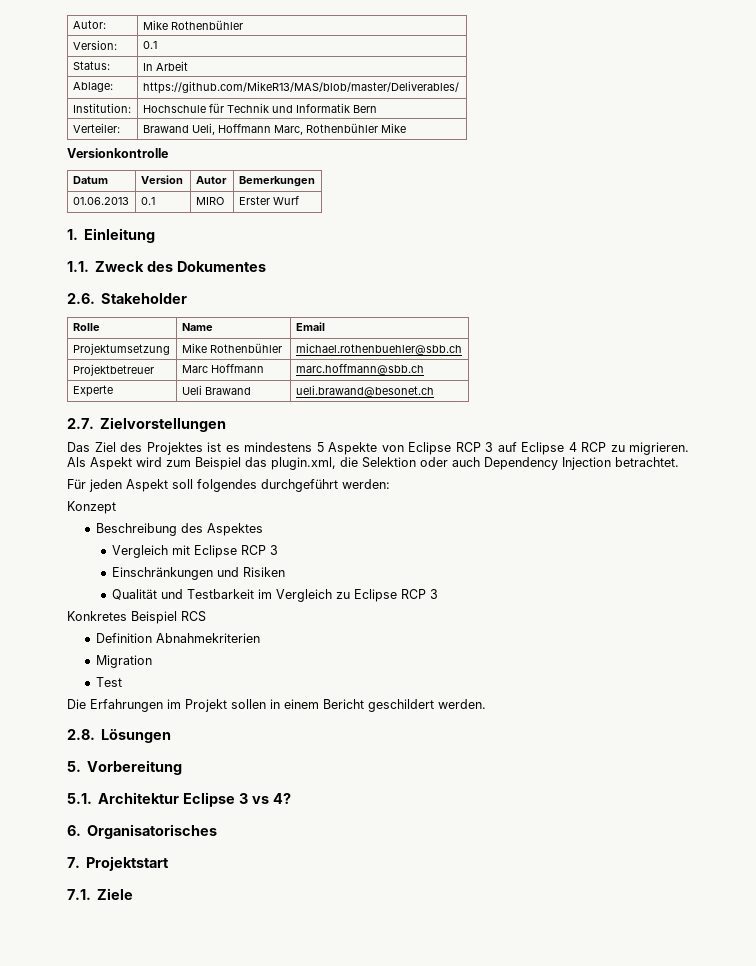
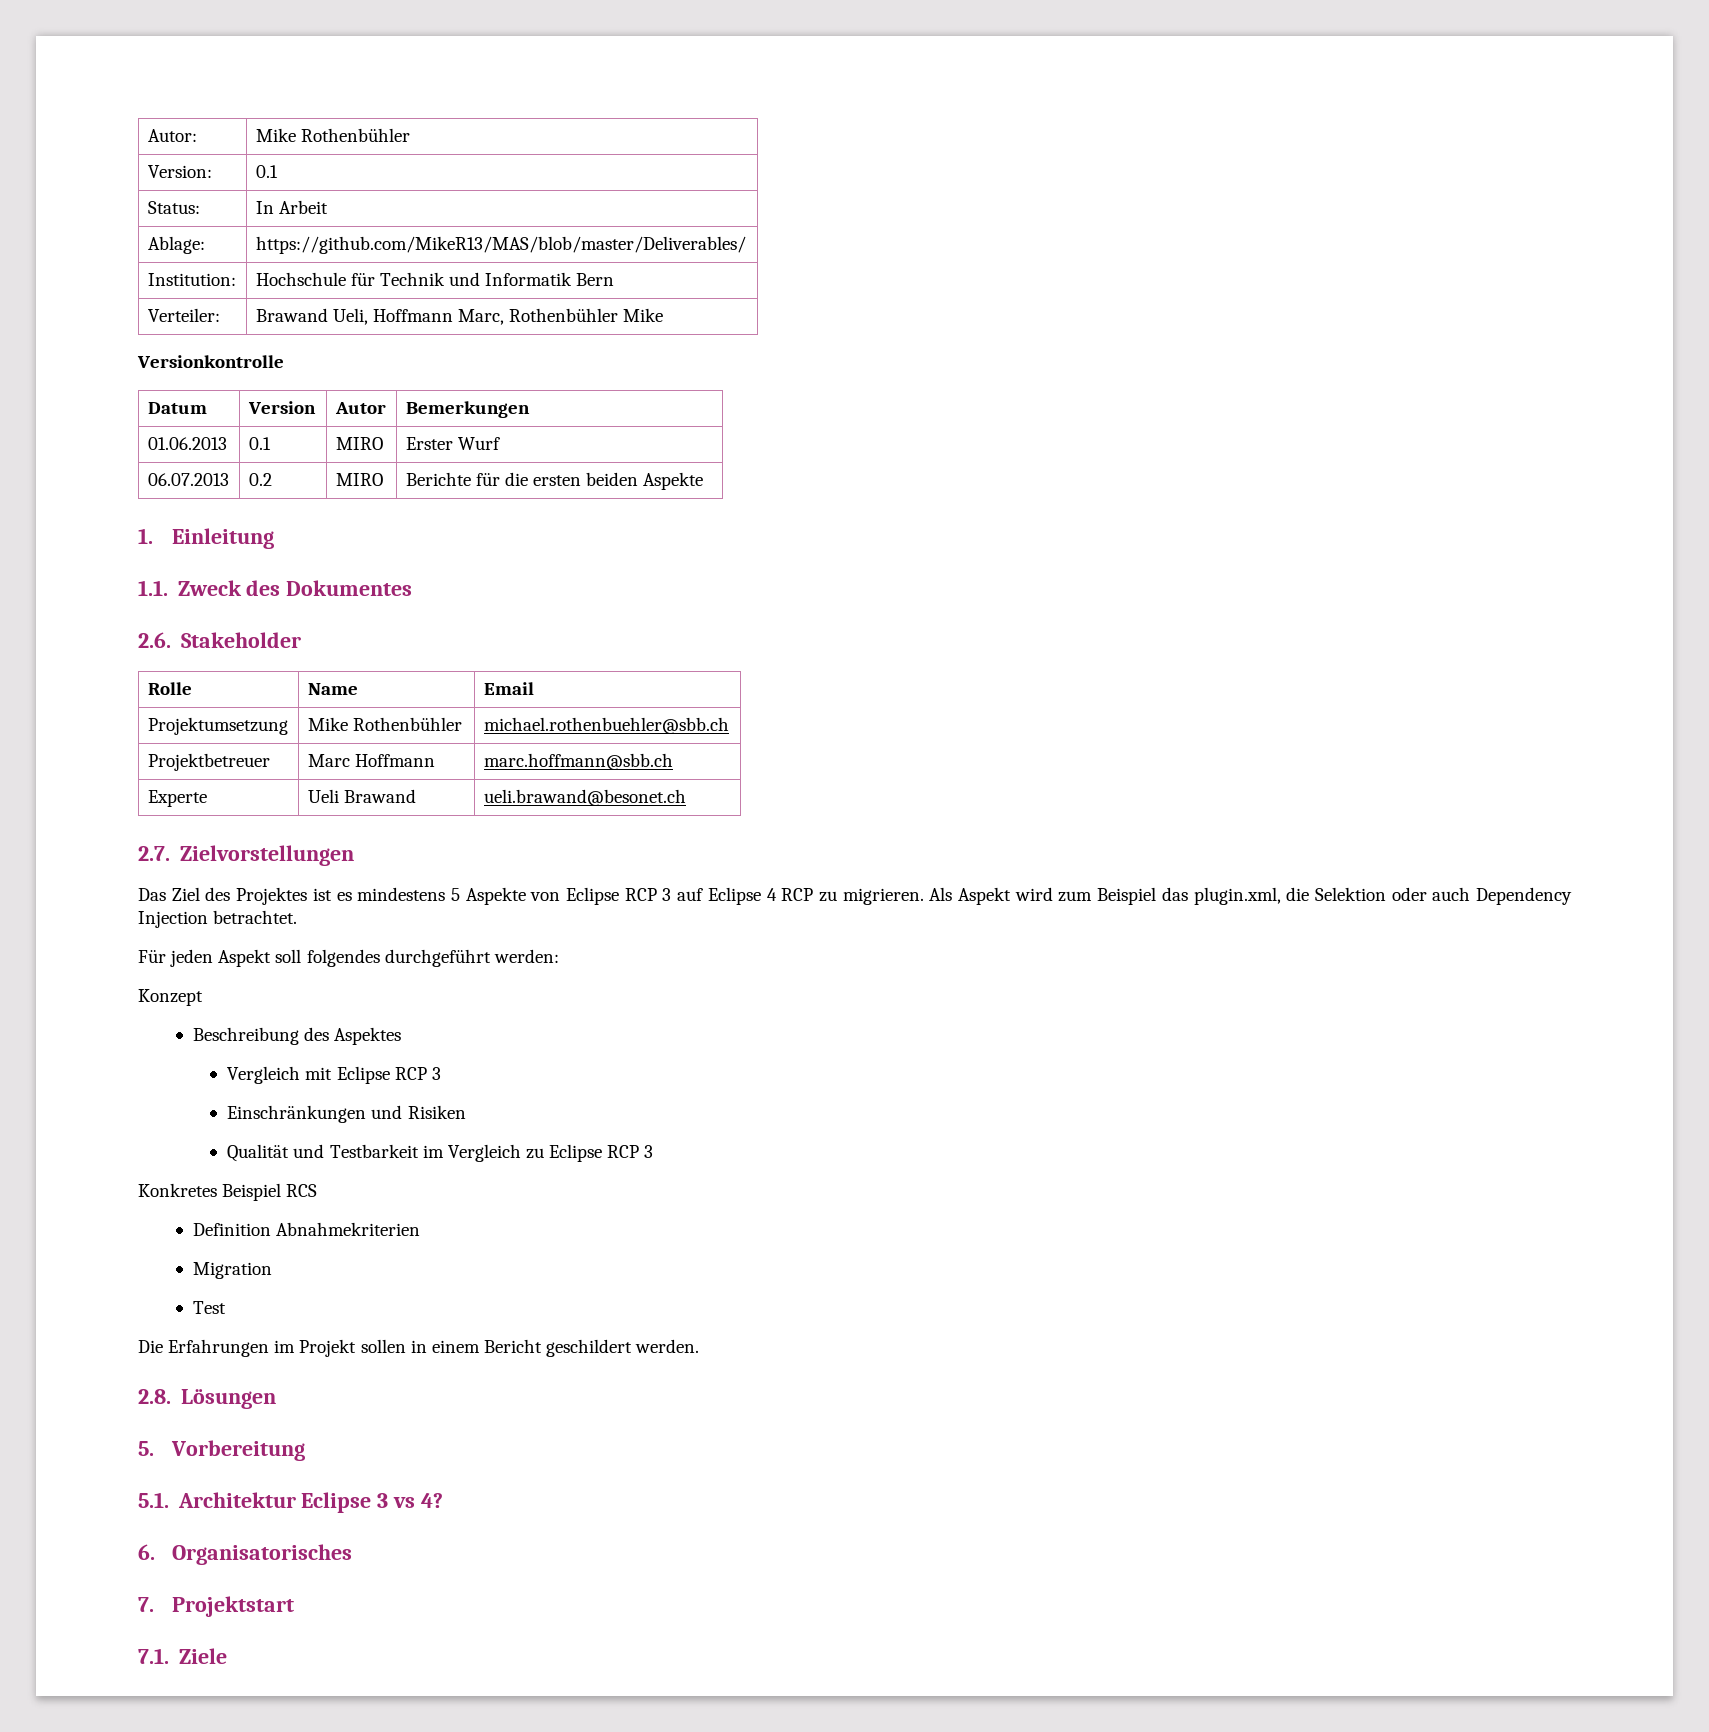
(299, 200) none -> [147,473,229,486] [248,473,272,486] [335,473,383,486] [405,472,704,490] // 06.07.2013 | 0.2 | MIRO | Berichte für die ersten beiden Aspekte

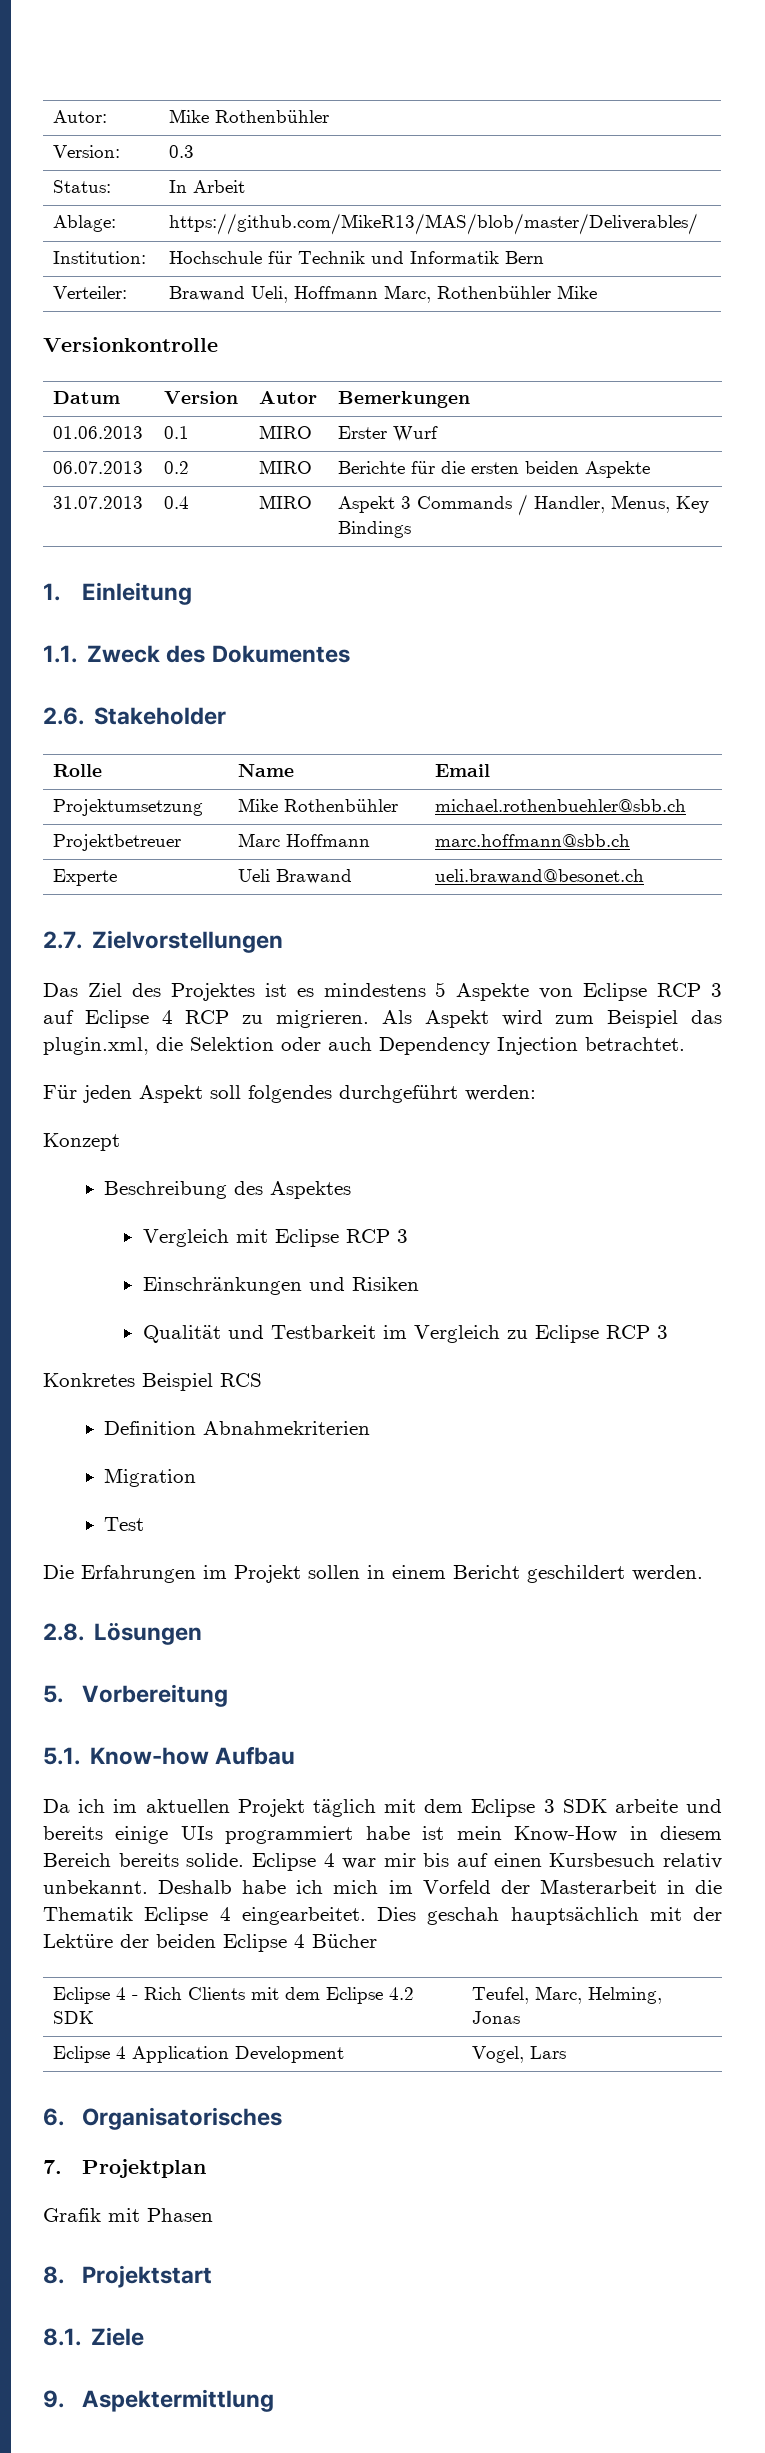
[255,165,278,178] 0.1 -> [169,145,195,158] 0.3
(704, 481) none -> [53,496,144,509] [164,496,190,509] [259,495,313,509] [338,494,710,516] [338,521,412,538] // 31.07.2013 | 0.4 | MIRO | Aspekt 3 Commands / Handler, Menus, Key Bindings
[177,1492,444,1513] [138,1544,353,1565] [138,1597,154,1612] Architektur Eclipse 3 vs 4? // 6. Organisatorisches // 7. -> [90,1746,296,1765] [43,1799,722,1817] [43,1826,723,1844] [43,1853,722,1871] [43,1879,723,1894] [43,1907,722,1925] [43,1934,377,1952] [53,1987,415,2004] [53,2011,95,2024] [472,1986,663,2004] [472,2011,521,2024] [53,2046,345,2063] [472,2046,567,2063] [43,2107,282,2130] [43,2159,206,2178] [43,2208,213,2222] [43,2266,64,2284] Know-how Aufbau // Da ich im aktuellen Projekt täglich mit dem Eclipse 3 SDK arbeite und bereits einige UIs programmiert habe ist mein Know-How in diesem Bereich bereits solide. Eclipse 4 war mir bis auf einen Kursbesuch relativ unbekannt. Deshalb habe ich mich im Vorfeld der Masterarbeit in die Thematik Eclipse 4 eingearbeitet. Dies geschah hauptsächlich mit der Lektüre der beiden Eclipse 4 Bücher // Eclipse 4 - Rich Clients mit dem Eclipse 4.2 SDK | Teufel, Marc, Helming, Jonas // Eclipse 4 Application Development | Vogel, Lars // 6. Organisatorisches // 7. Projektplan // Grafik mit Phasen // 8.
[138,1648,169,1664] 7.1. -> [43,2328,81,2346] 8.1.
(227, 1656) none -> [43,2389,274,2412] // 9. Aspektermittlung

